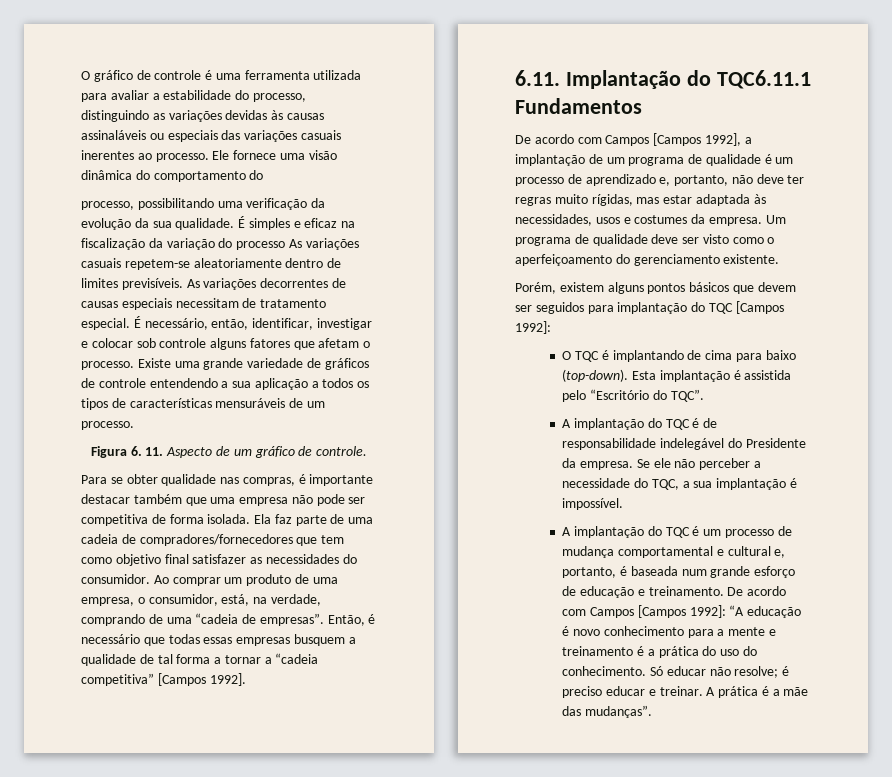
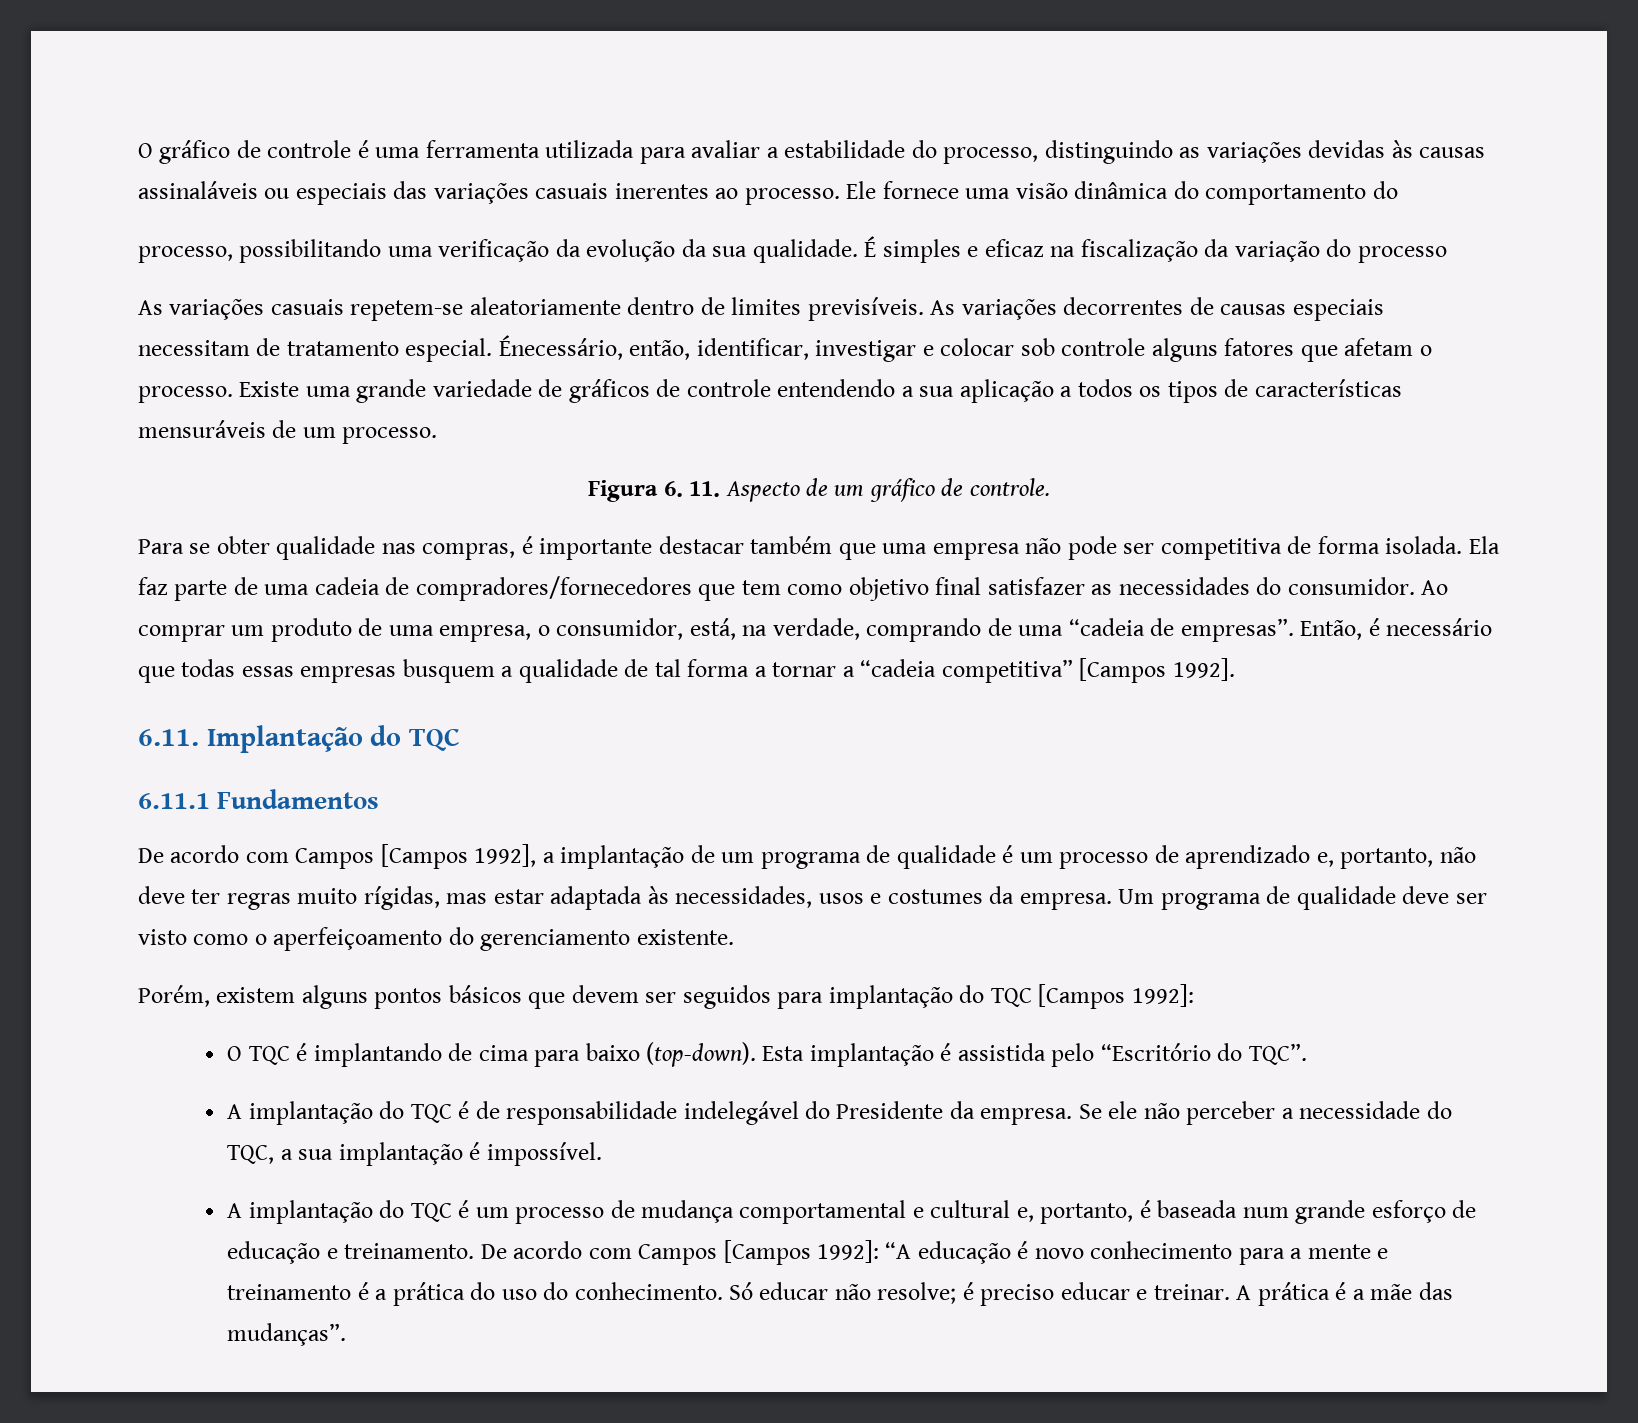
(286, 245) none -> (1447, 254) //
[133,316,208,330] É necessário, -> [498,335,623,360] Énecessário,
[716,70,811,89] TQC6.11.1 -> [408,728,460,751] [138,793,210,809] TQC // 6.11.1

